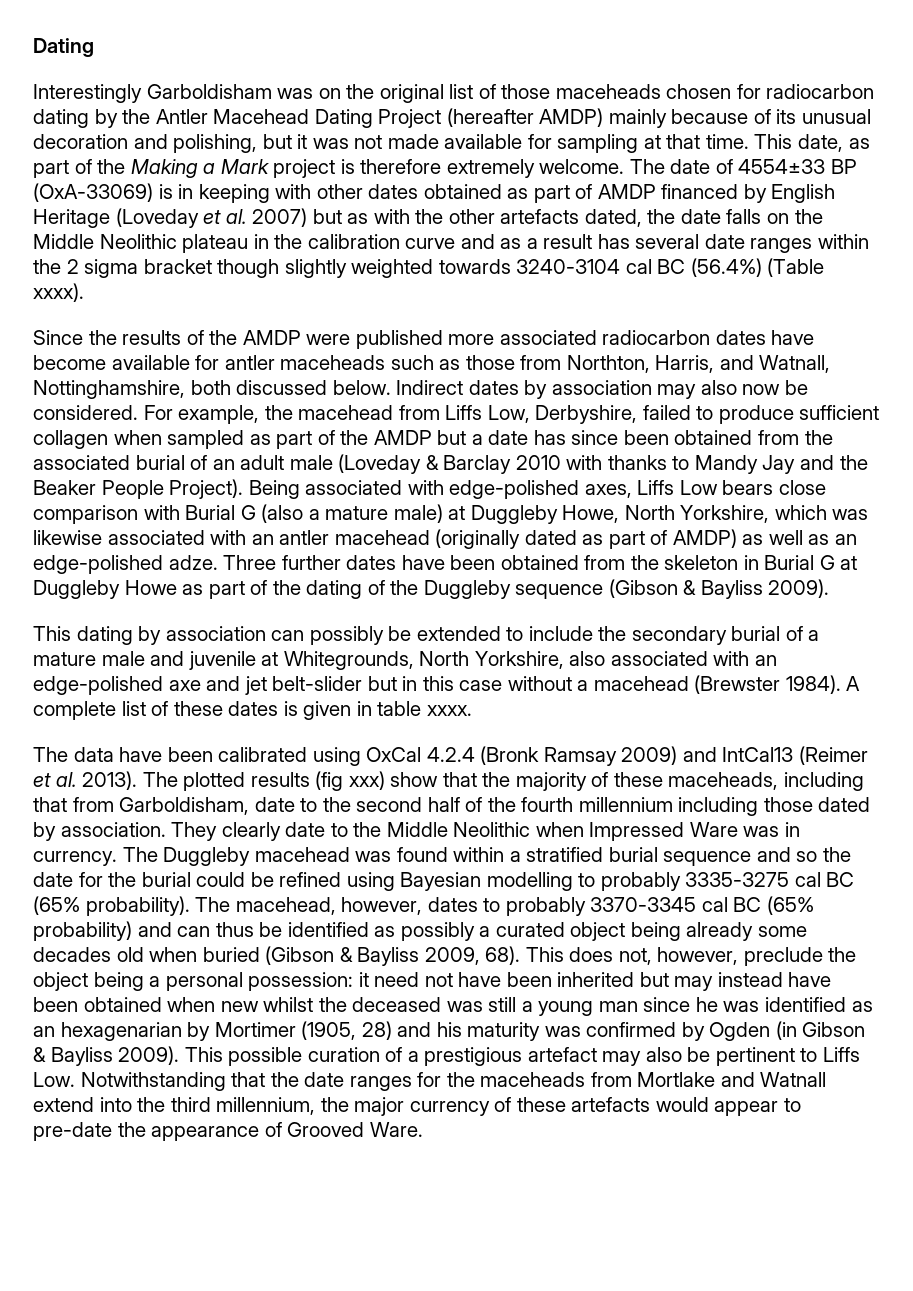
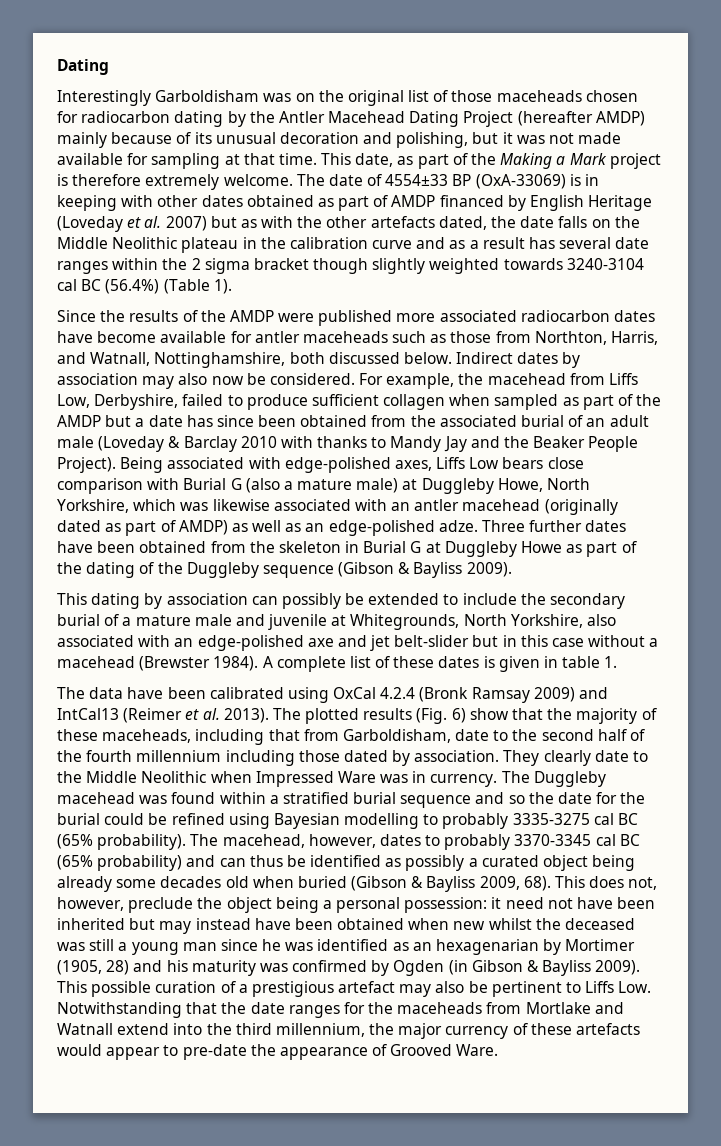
[33,283,84,302] xxxx). -> [213,279,232,294] 1).
[426,705,472,716] xxxx. -> [604,656,618,668] 1.
[315,771,385,791] (fig xxx) -> [416,708,466,724] (Fig. 6)

